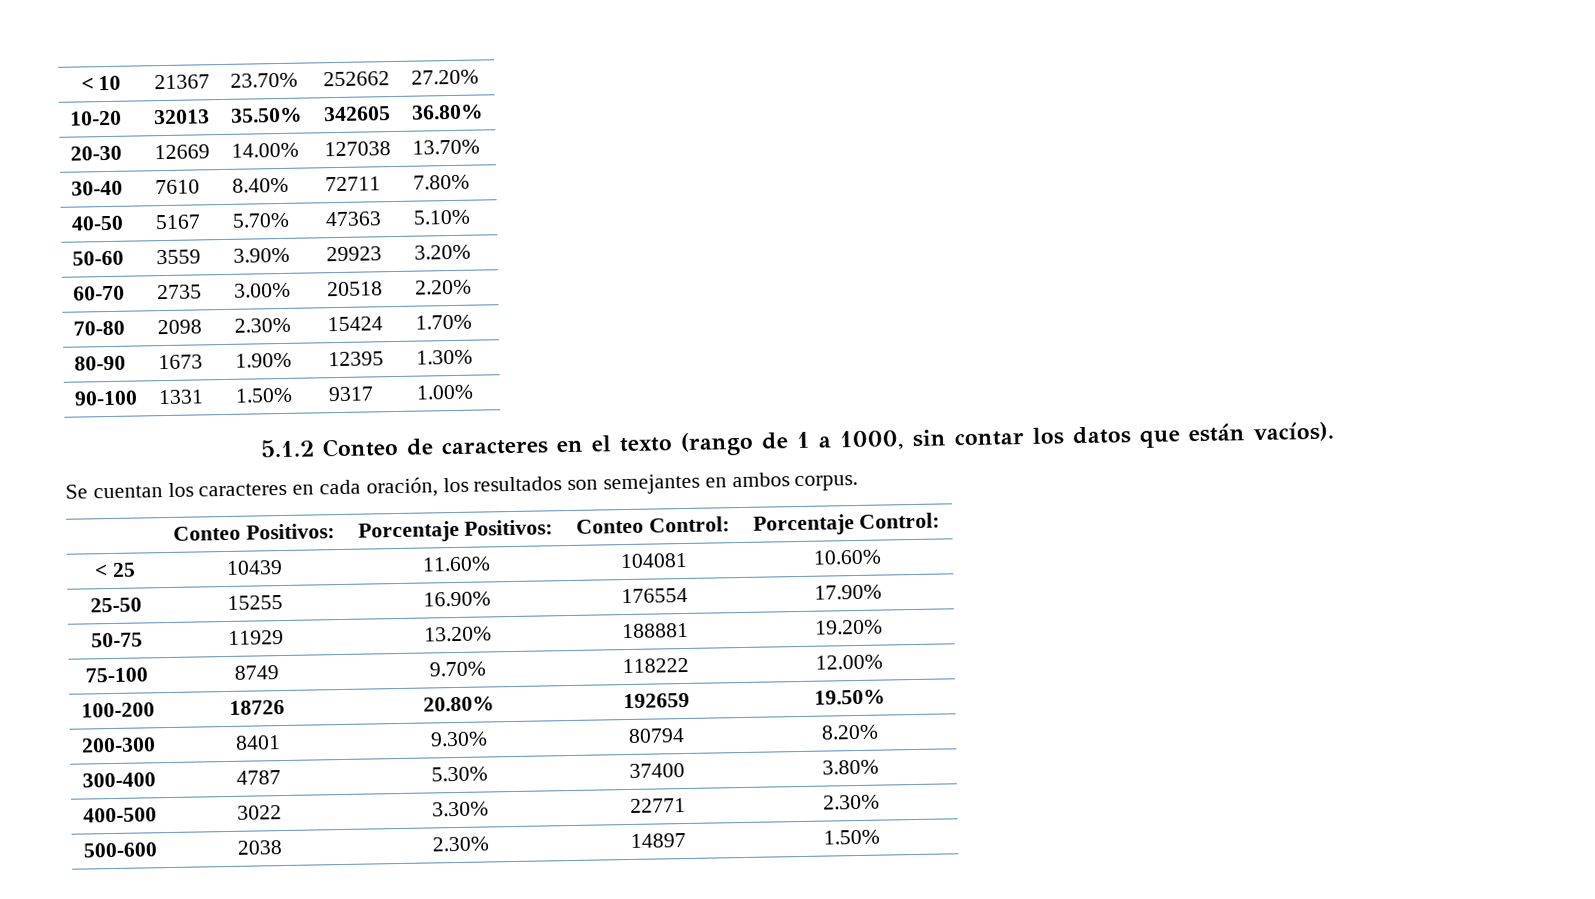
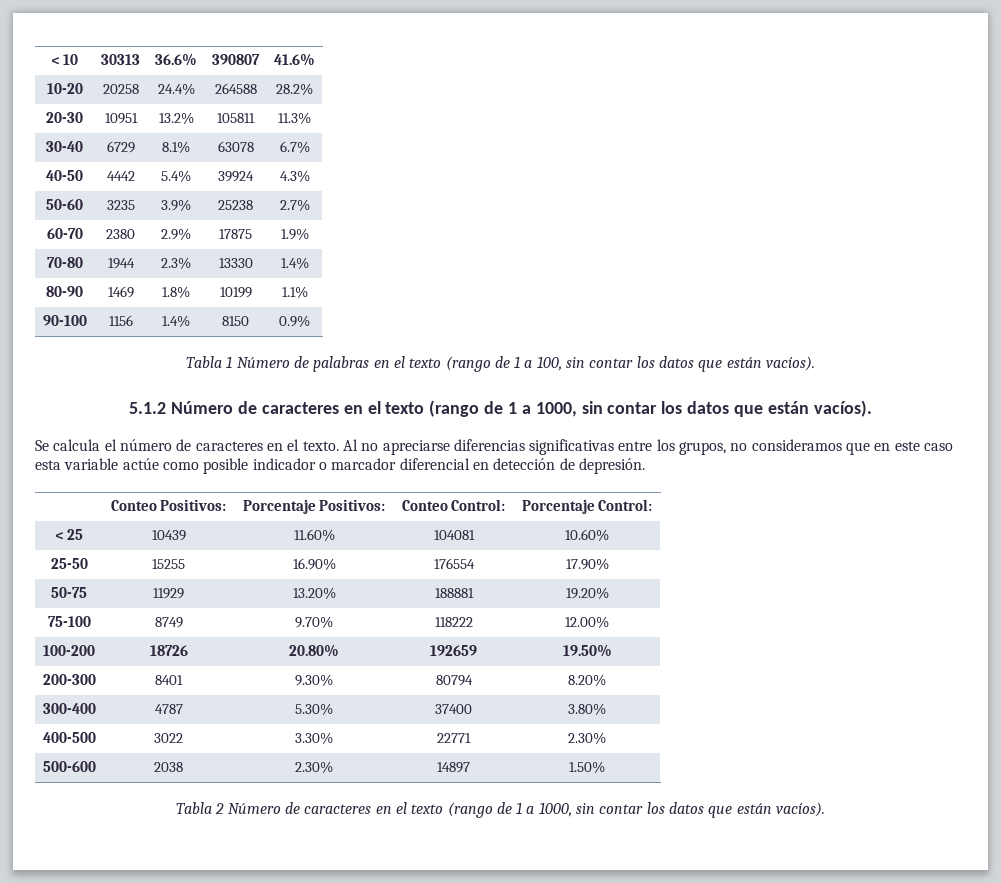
[153,74,210,90] [229,72,298,88] [322,71,390,87] [410,69,479,85] [68,110,122,126] [152,109,210,125] [229,107,303,123] [322,106,391,122] [410,104,484,120] [69,145,122,161] [153,144,210,160] [230,142,299,158] [323,141,391,157] [411,139,480,155] [70,180,123,196] [154,179,200,195] [231,177,289,193] [324,176,381,192] [412,174,470,190] [70,215,124,231] [154,214,201,230] [231,212,290,228] [324,211,382,227] [412,209,471,225] [71,250,124,266] [155,249,201,265] [232,247,290,263] [325,246,382,262] [413,244,471,260] [72,285,125,301] [156,284,202,300] [233,282,291,298] [326,281,383,297] [413,279,472,295] [72,320,125,336] [156,319,202,335] [233,317,291,333] [326,316,383,332] [414,314,472,330] [73,355,126,371] [157,354,203,370] [234,352,292,368] [327,351,384,367] [415,349,473,365] [73,390,138,406] [157,389,204,405] [234,387,293,403] [327,386,374,402] [415,384,474,400] 21367 | 23.70% | 252662 | 27.20% // 10-20 | 32013 | 35.50% | 342605 | 36.80% // 20-30 | 12669 | 14.00% | 127038 | 13.70% // 30-40 | 7610 | 8.40% | 72711 | 7.80% // 40-50 | 5167 | 5.70% | 47363 | 5.10% // 50-60 | 3559 | 3.90% | 29923 | 3.20% // 60-70 | 2735 | 3.00% | 20518 | 2.20% // 70-80 | 2098 | 2.30% | 15424 | 1.70% // 80-90 | 1673 | 1.90% | 12395 | 1.30% // 90-100 | 1331 | 1.50% | 9317 | 1.00% -> [101,54,140,65] [155,53,197,66] [212,54,260,65] [274,53,315,66] [46,83,83,94] [102,84,139,94] [157,83,195,95] [214,83,257,94] [276,83,313,95] [46,112,83,123] [104,113,138,124] [158,112,194,124] [217,113,255,123] [278,112,311,124] [46,141,83,152] [106,141,135,153] [162,141,190,153] [217,141,254,152] [279,141,310,153] [46,170,83,181] [106,171,135,181] [161,170,191,182] [218,171,254,182] [279,170,310,182] [46,199,83,210] [106,200,135,210] [161,199,191,211] [218,200,253,210] [279,199,310,211] [46,228,83,239] [106,229,135,239] [161,228,191,240] [219,229,252,239] [280,228,309,240] [46,257,83,268] [107,258,135,269] [161,257,191,269] [218,258,253,268] [280,257,309,269] [46,286,83,297] [107,286,134,298] [162,286,190,298] [219,287,252,298] [281,286,308,298] [42,315,87,326] [108,315,133,326] [162,315,190,327] [222,316,249,326] [279,315,310,327] [185,356,816,372] 30313 | 36.6% | 390807 | 41.6% // 10-20 | 20258 | 24.4% | 264588 | 28.2% // 20-30 | 10951 | 13.2% | 105811 | 11.3% // 30-40 | 6729 | 8.1% | 63078 | 6.7% // 40-50 | 4442 | 5.4% | 39924 | 4.3% // 50-60 | 3235 | 3.9% | 25238 | 2.7% // 60-70 | 2380 | 2.9% | 17875 | 1.9% // 70-80 | 1944 | 2.3% | 13330 | 1.4% // 80-90 | 1469 | 1.8% | 10199 | 1.1% // 90-100 | 1156 | 1.4% | 8150 | 0.9% // Tabla 1 Número de palabras en el texto (rango de 1 a 100, sin contar los datos que están vacíos).
[322,437,400,458] Conteo -> [171,401,234,414] Número
[92,472,859,499] cuentan los caracteres en cada oración, los resultados son semejantes en ambos corpus. -> [53,439,954,455] [35,458,645,474] calcula el número de caracteres en el texto. Al no apreciarse diferencias significativas entre los grupos, no consideramos que en este caso esta variable actúe como posible indicador o marcador diferencial en detección de depresión.
(880, 837) none -> [175,802,826,818] // Tabla 2 Número de caracteres en el texto (rango de 1 a 1000, sin contar los datos que están vacíos).

